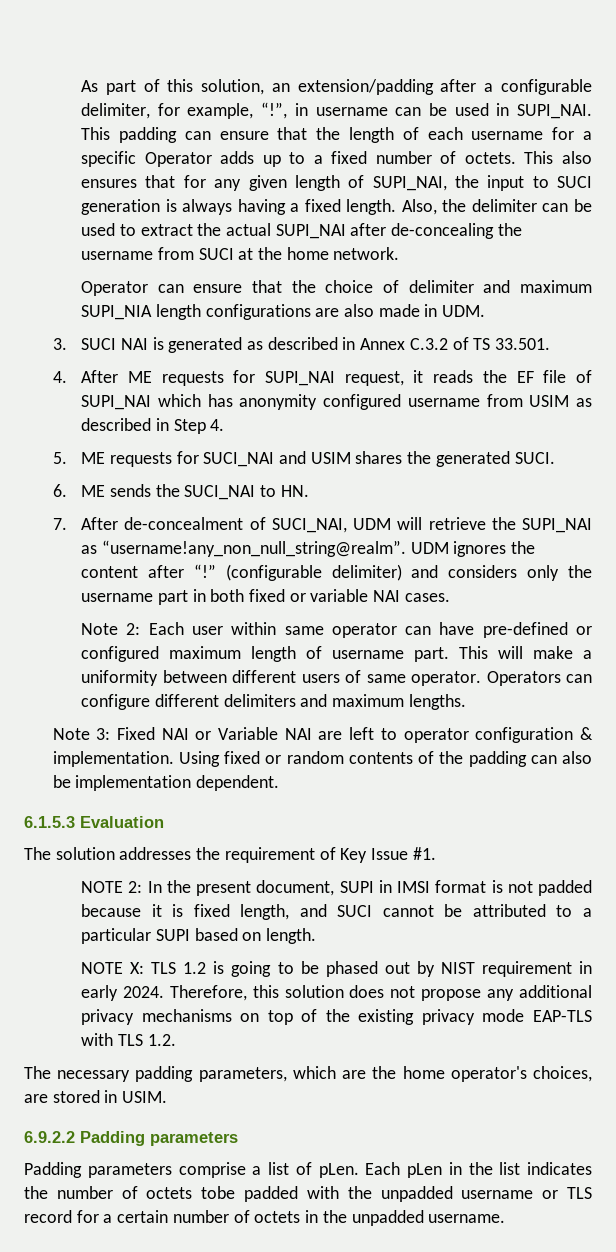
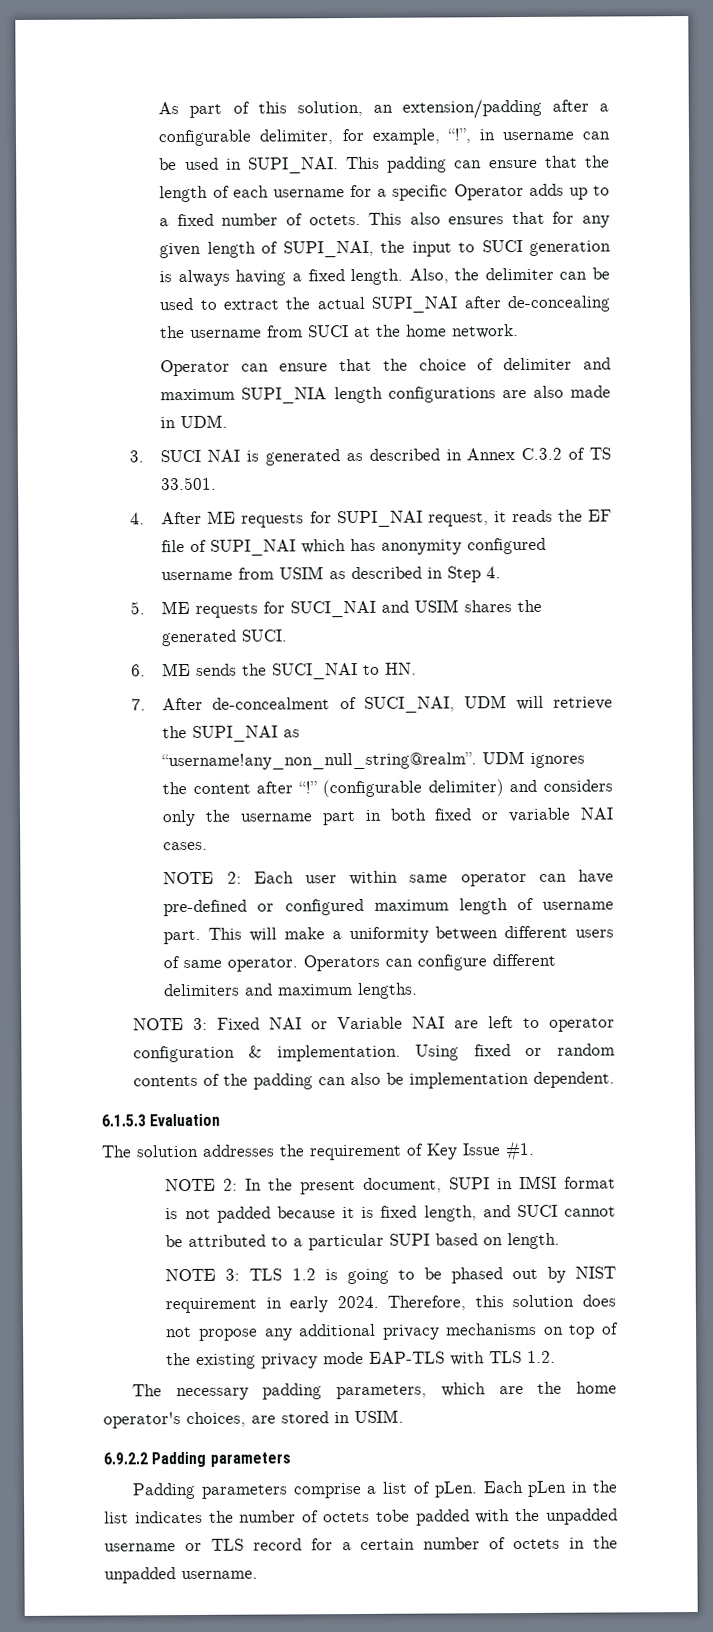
[81,623,119,635] Note -> [163,871,215,885] NOTE
[52,728,90,740] Note -> [132,1018,184,1031] NOTE
[130,962,145,974] X: -> [225,1268,241,1281] 3:

